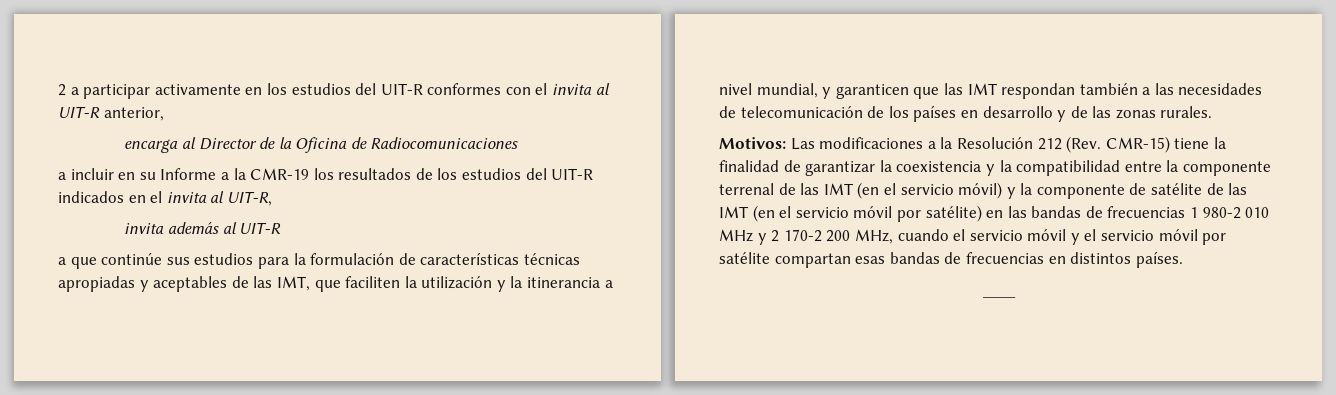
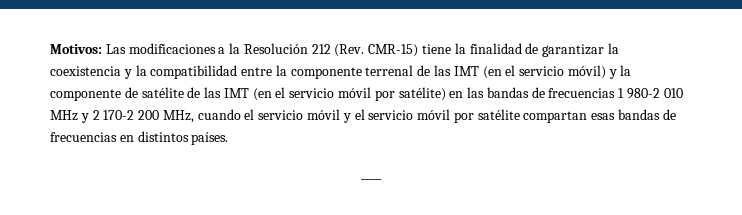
[58,83,610,99] [58,106,164,121] [124,137,519,153] [58,168,594,180] [58,191,272,206] [124,222,282,234] [58,252,580,269] [58,276,613,292] [719,83,1263,99] [719,105,1213,122] 2 a participar activamente en los estudios del UIT-R conformes con el invita al UIT-R anterior, // encarga al Director de la Oficina de Radiocomunicaciones // a incluir en su Informe a la CMR-19 los resultados de los estudios del UIT-R indicados en el invita al UIT-R, // invita además al UIT-R // a que continúe sus estudios para la formulación de características técnicas apropiadas y aceptables de las IMT, que faciliten la utilización y la itinerancia a nivel mundial, y garanticen que las IMT respondan también a las necesidades de telecomunicación de los países en desarrollo y de las zonas rurales. // -> (50, 49) none

